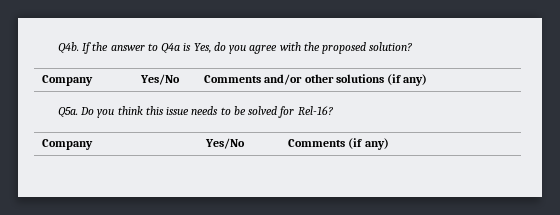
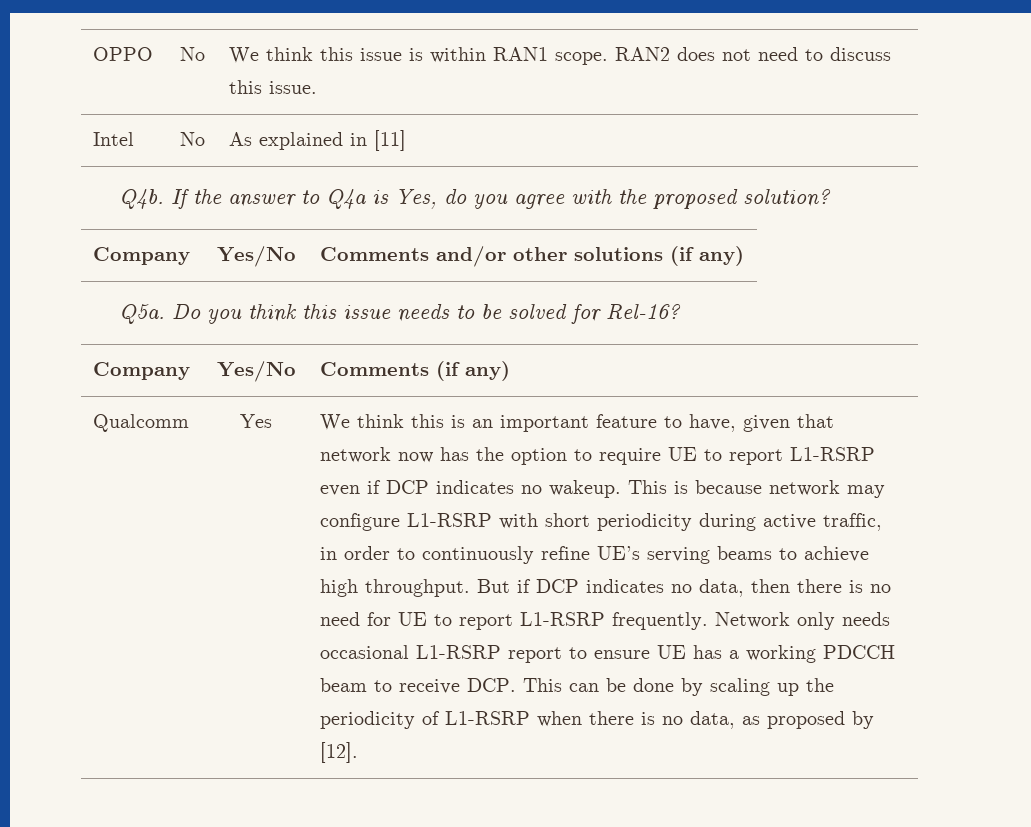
(57, 48) none -> [93,47,154,61] [179,47,205,61] [229,47,892,65] [229,80,318,94] [93,132,135,146] [179,132,205,146] [229,130,407,151] OPPO | No | We think this issue is within RAN1 scope. RAN2 does not need to discuss this issue. // Intel | No | As explained in [11] //
(389, 144) none -> [93,414,190,432] [240,414,272,428] [320,414,835,432] [320,447,876,465] [320,480,886,498] [320,513,883,531] [320,546,870,564] [320,579,892,597] [320,612,891,630] [320,645,896,663] [320,678,835,696] [320,711,875,729] [320,742,359,763] // Qualcomm | Yes | We think this is an important feature to have, given that network now has the option to require UE to report L1-RSRP even if DCP indicates no wakeup. This is because network may configure L1-RSRP with short periodicity during active traffic, in order to continuously refine UE’s serving beams to achieve high throughput. But if DCP indicates no data, then there is no need for UE to report L1-RSRP frequently. Network only needs occasional L1-RSRP report to ensure UE has a working PDCCH beam to receive DCP. This can be done by scaling up the periodicity of L1-RSRP when there is no data, as proposed by [12].

